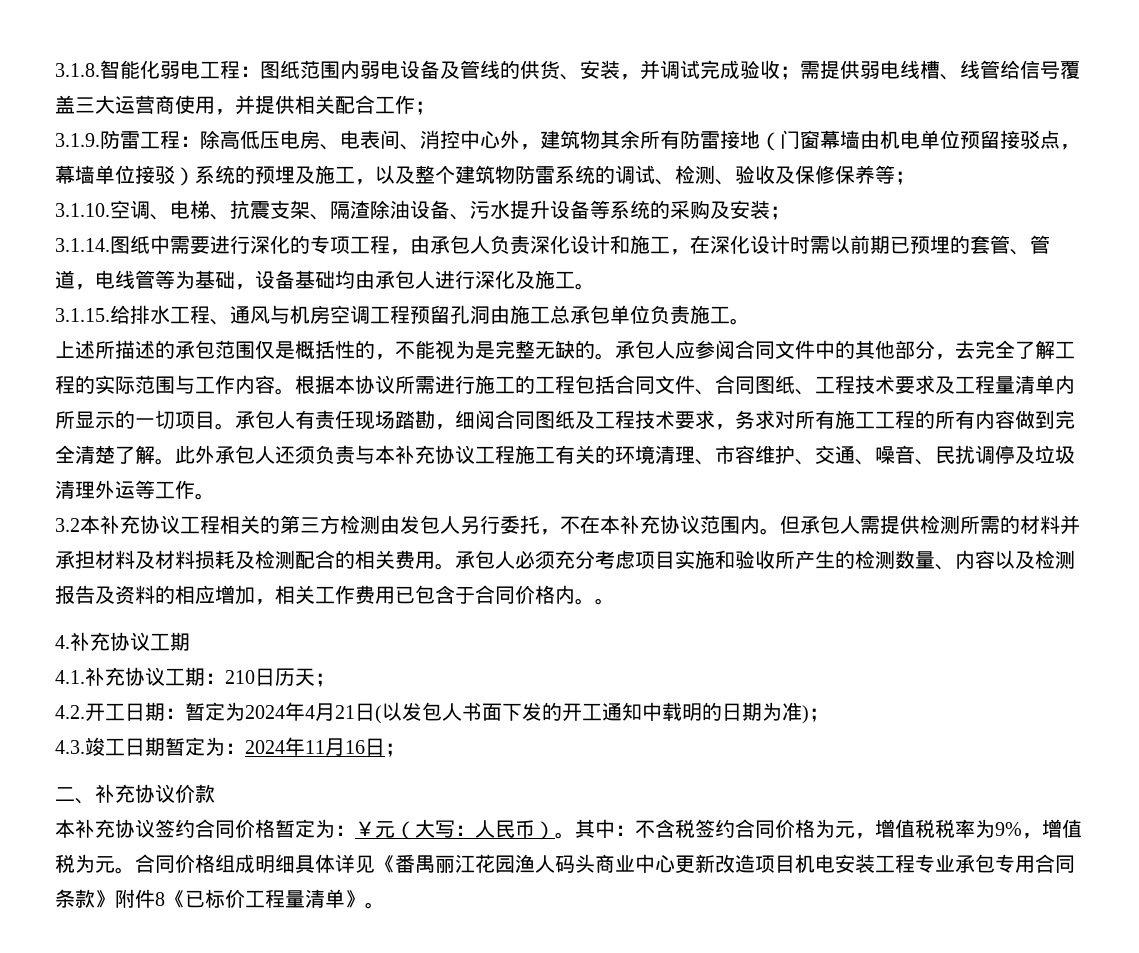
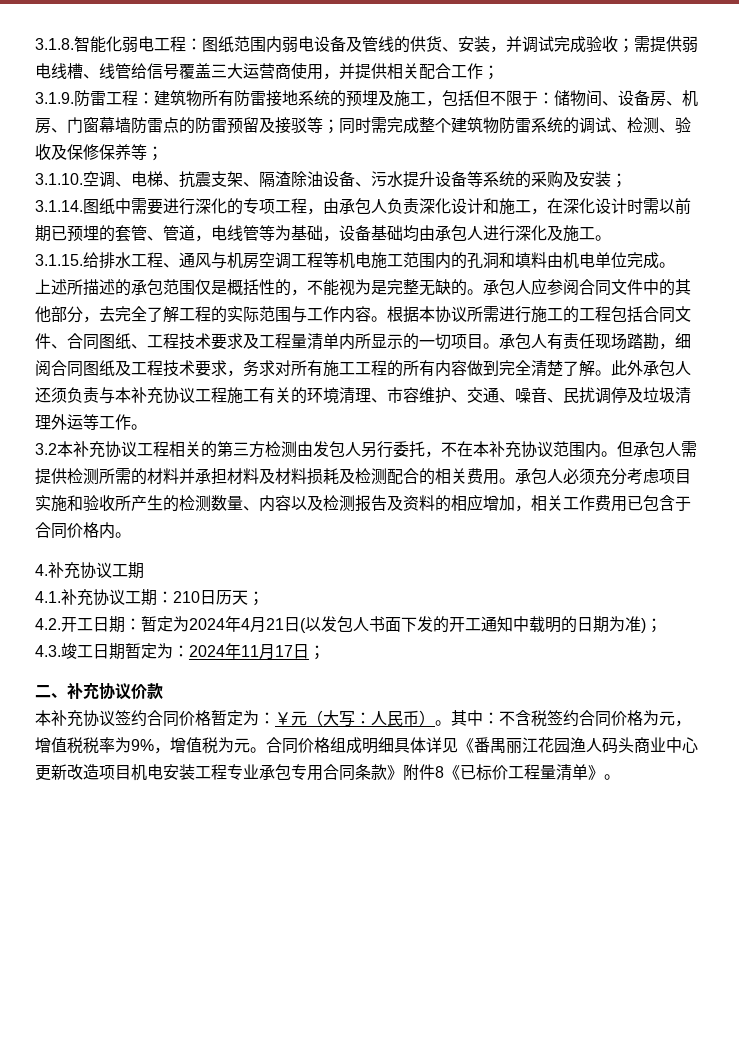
[200,130,1080,151] [55,165,195,186] 除高低压电房、电表间、消控中心外，建筑物其余所有防雷接地（门窗幕墙由机电单位预留接驳点，幕墙单位接驳） -> [154,90,298,107] 建筑物所有防雷接地
[375,165,415,184] 以及 -> [442,90,698,107] [35,117,419,134] 包括但不限于：储物间、设备房、机房、门窗幕墙防雷点的防雷预留及接驳等；同时需完成
[410,305,730,325] 预留孔洞由施工总承包单位负责施工 -> [323,252,659,269] 等机电施工范围内的孔洞和填料由机电单位完成
[595,598,615,605] 。 -> (131, 535) none
[345,740,365,754] 16 -> [275,645,293,657] 17

